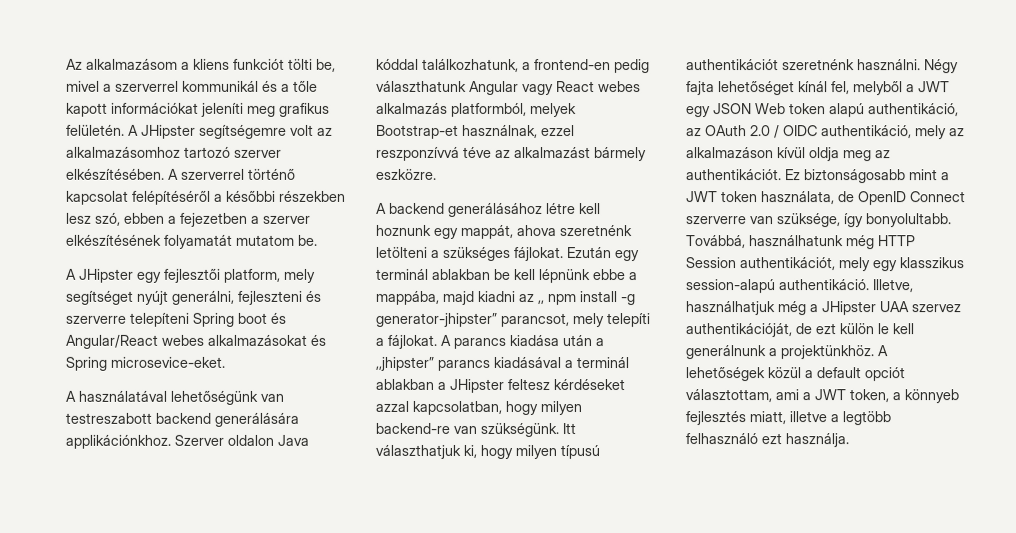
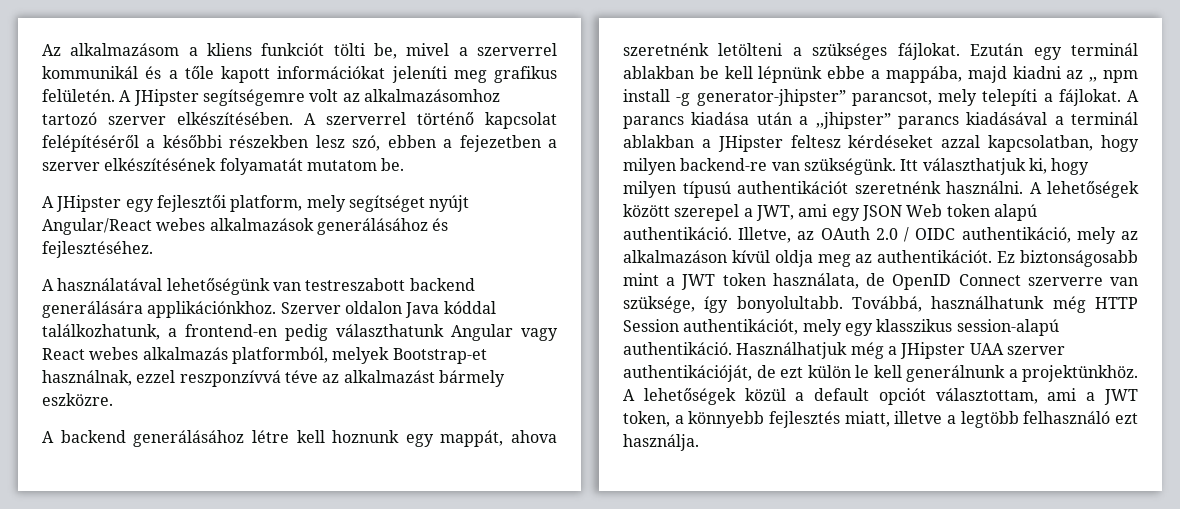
[171,290,321,305] [65,312,286,327] [65,334,326,349] [65,356,225,371] generálni, fejleszteni és szerverre telepíteni Spring boot és Angular/React webes alkalmazásokat és Spring microsevice-eket. -> [42,218,449,235] [42,241,153,258] Angular/React webes alkalmazások generálásához és fejlesztéséhez.
[924,59,959,74] [686,81,950,96] Négy fajta lehetőséget kínál fel, melyből a JWT -> [1029,181,1139,198] [623,204,828,221] A lehetőségek között szerepel a JWT, ami
[868,103,959,117] authentikáció, -> [623,227,792,243] authentikáció. Illetve,
[872,279,913,293] [685,301,775,316] Illetve, használhatjuk -> [736,342,848,359] Használhatjuk
[911,304,961,313] szervez -> [1006,346,1065,355] szerver
[904,389,959,404] könnyeb -> [688,411,765,428] könnyebb

